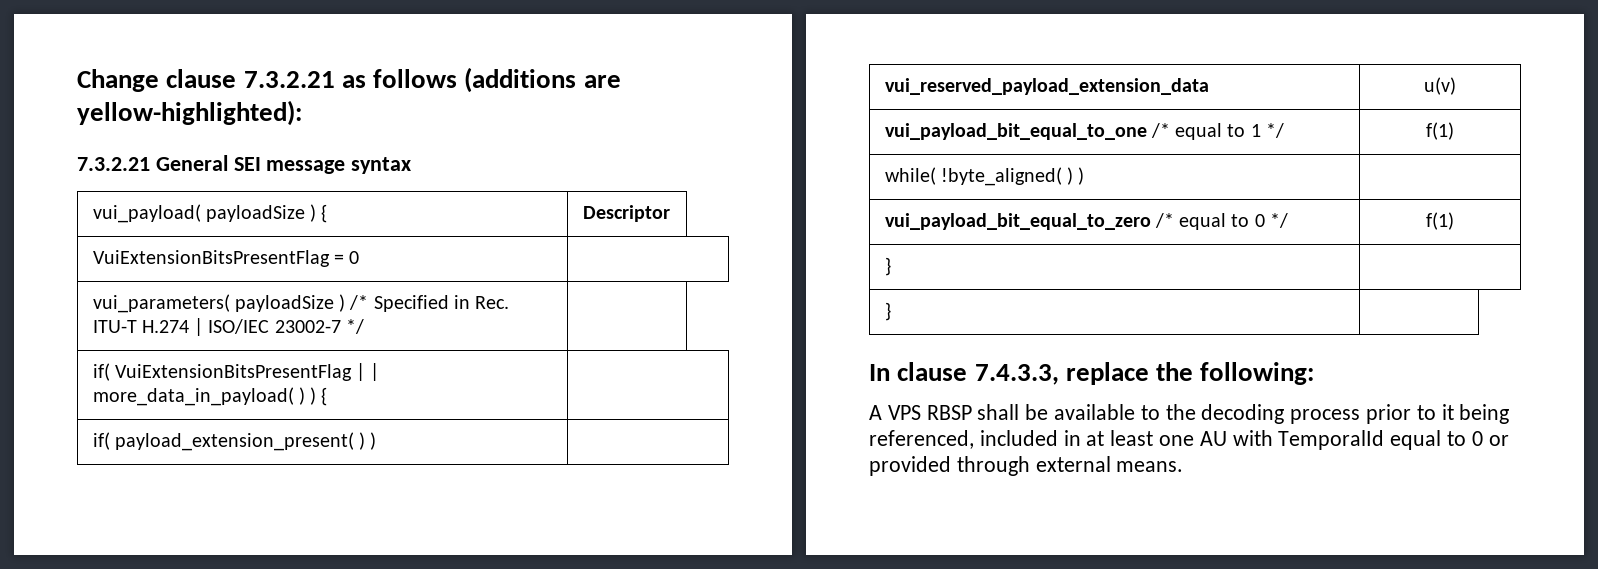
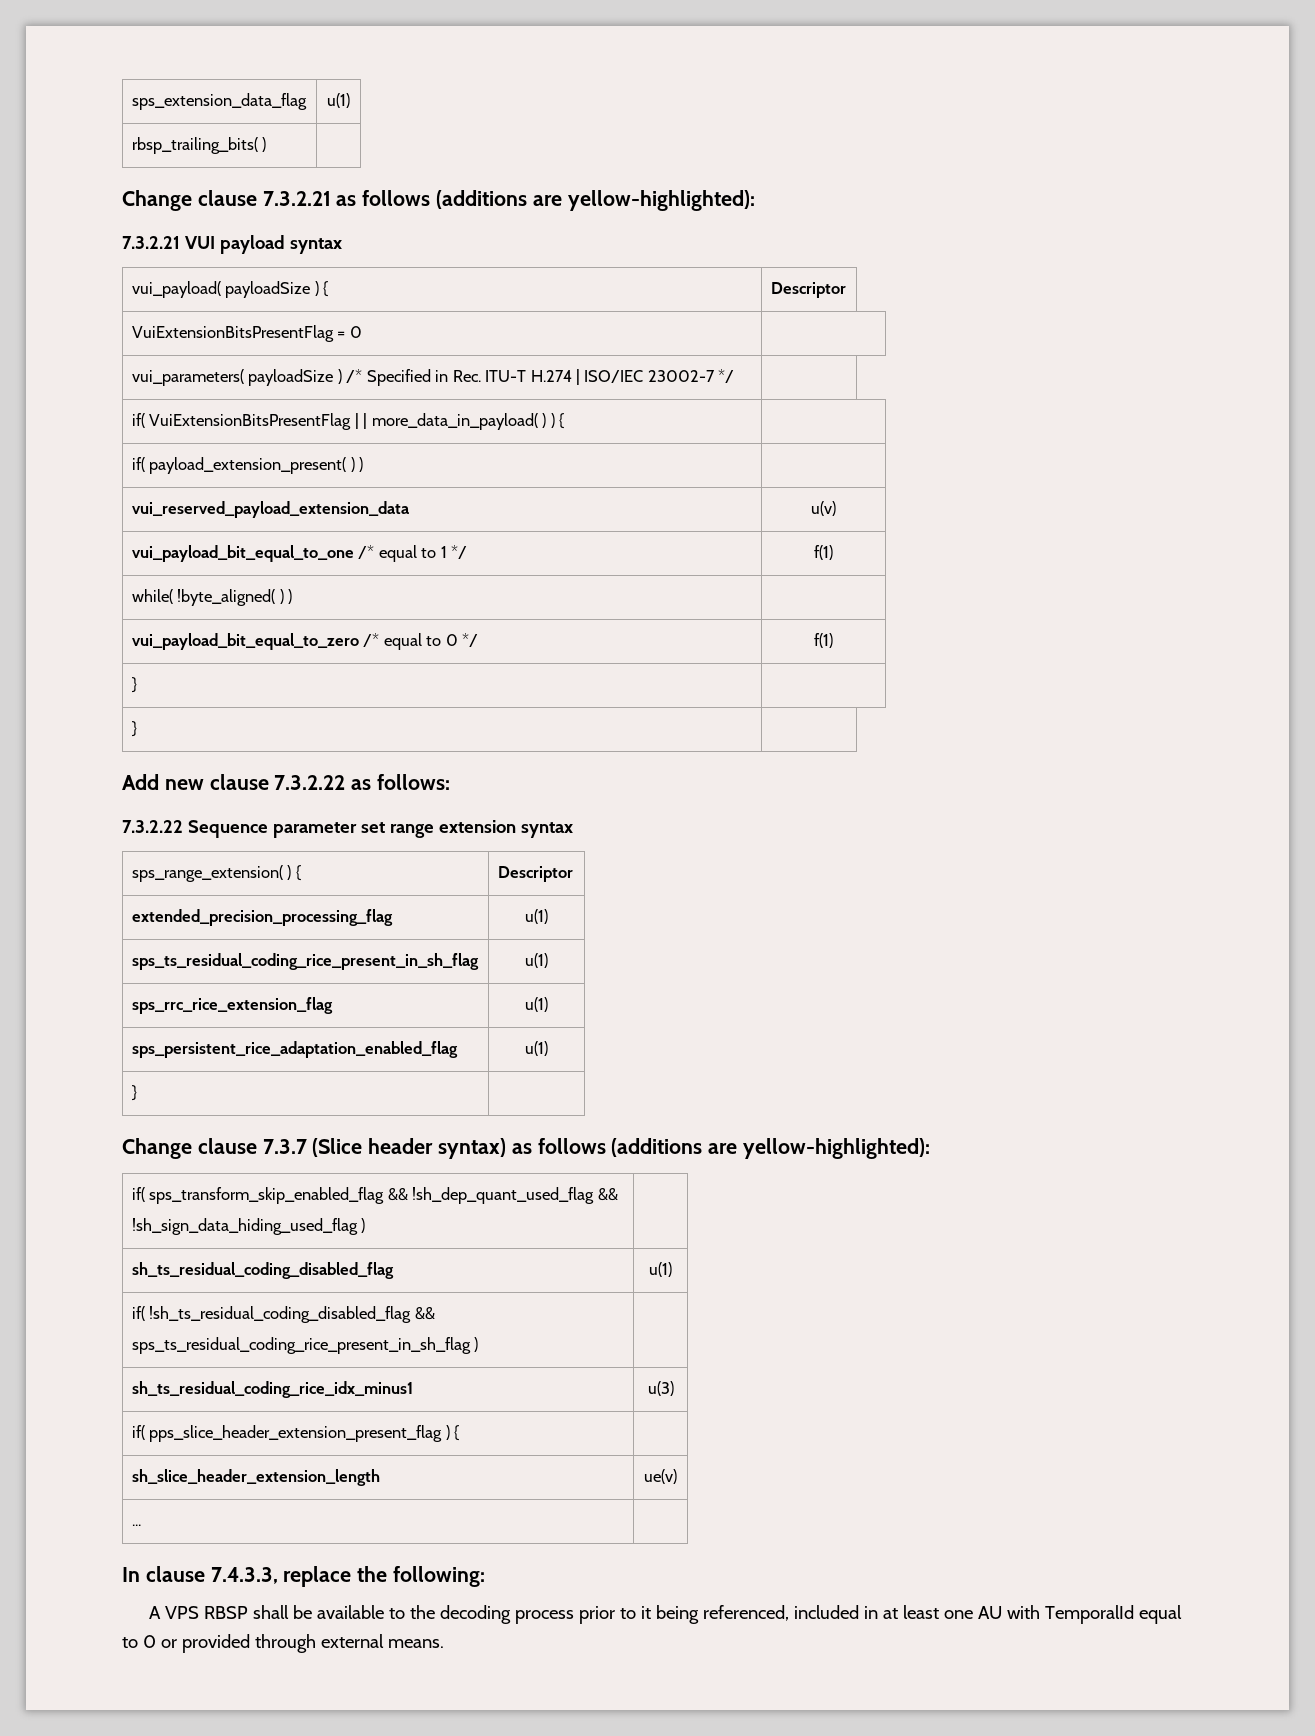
(77, 80) none -> [131,93,307,110] [327,93,350,108] [131,137,267,154] sps_extension_data_flag | u(1) // rbsp_trailing_bits( ) | //
[155,155,346,174] General SEI message -> [184,235,285,254] VUI payload
(891, 311) none -> [122,774,451,790] [122,820,573,838] [131,865,301,882] [497,866,573,882] [131,909,393,926] [525,909,548,924] [131,953,479,970] [525,953,548,968] [131,997,333,1014] [525,997,548,1012] [131,1041,458,1058] [525,1041,548,1056] [131,1085,137,1101] [122,1138,931,1159] [131,1187,618,1204] [131,1218,366,1235] [131,1262,394,1279] [649,1262,672,1277] [131,1306,435,1323] [131,1337,479,1354] [131,1381,413,1398] [647,1381,674,1396] [131,1425,460,1442] [131,1469,380,1486] [644,1469,677,1484] [131,1524,141,1526] // Add new clause 7.3.2.22 as follows: // 7.3.2.22 Sequence parameter set range extension syntax // sps_range_extension( ) { | Descriptor // extended_precision_processing_flag | u(1) // sps_ts_residual_coding_rice_present_in_sh_flag | u(1) // sps_rrc_rice_extension_flag | u(1) // sps_persistent_rice_adaptation_enabled_flag | u(1) // } | // Change clause 7.3.7 (Slice header syntax) as follows (additions are yellow-highlighted): // if( sps_transform_skip_enabled_flag && !sh_dep_quant_used_flag && // !sh_sign_data_hiding_used_flag ) | // sh_ts_residual_coding_disabled_flag | u(1) // if( !sh_ts_residual_coding_disabled_flag && // sps_ts_residual_coding_rice_present_in_sh_flag ) | // sh_ts_residual_coding_rice_idx_minus1 | u(3) // if( pps_slice_header_extension_present_flag ) { | // sh_slice_header_extension_length | ue(v) // ... |

